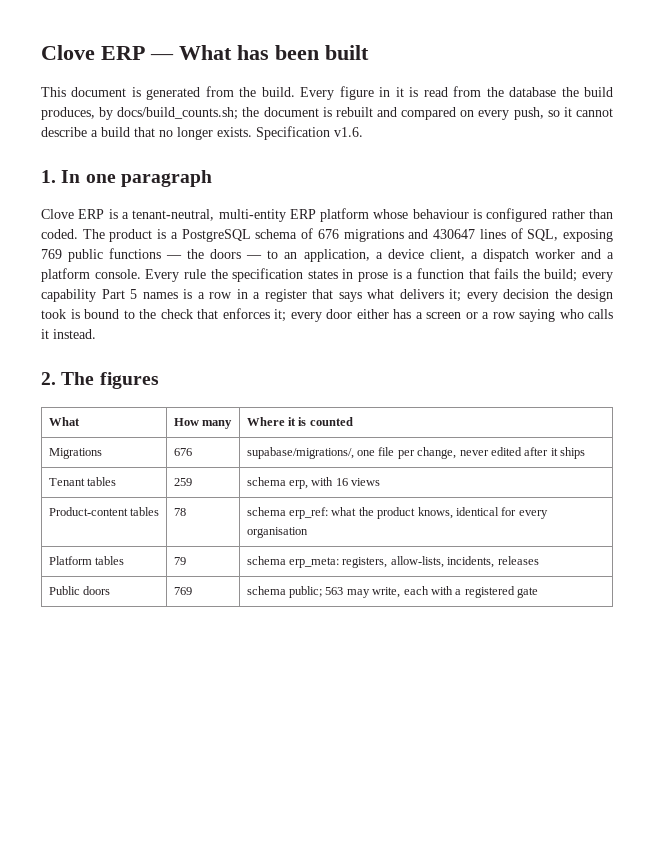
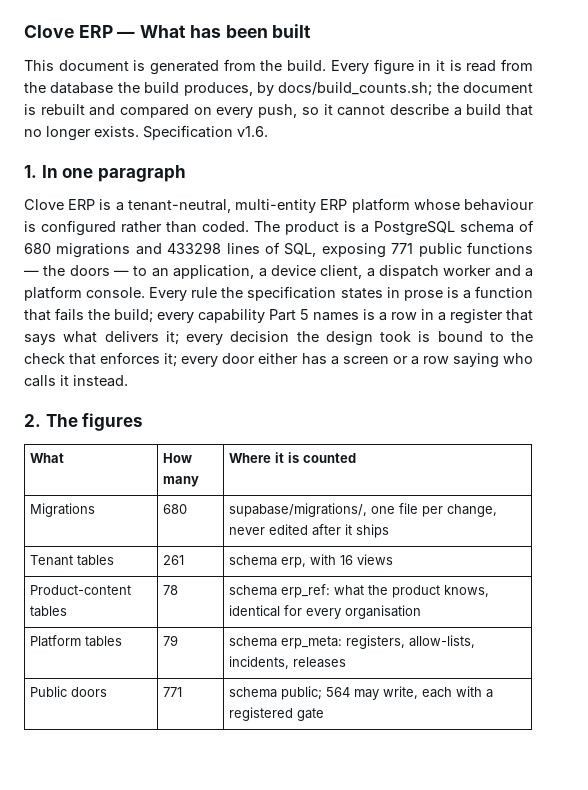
[317,229,339,239] 676 -> [24,243,51,254] 680
[433,229,476,239] 430647 -> [167,242,222,254] 433298
[41,249,62,259] 769 -> [391,243,414,254] 771
[173,448,192,456] 676 -> [162,504,187,514] 680
[173,478,192,486] 259 -> [162,555,184,565] 261
[173,587,192,595] 769 -> [162,687,182,697] 771
[325,587,344,595] 563 -> [325,687,350,697] 564

